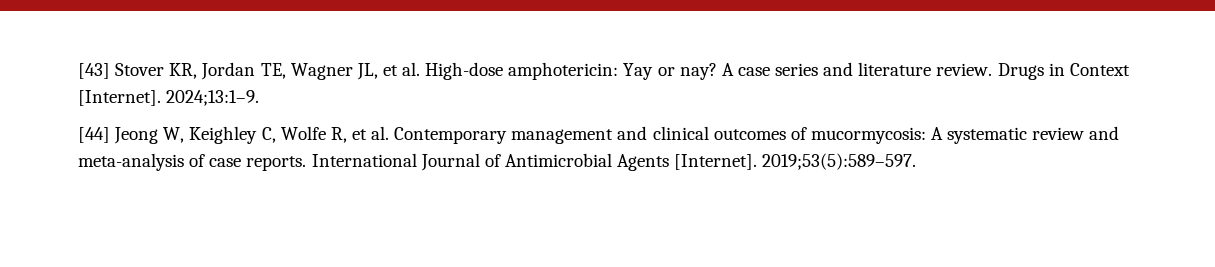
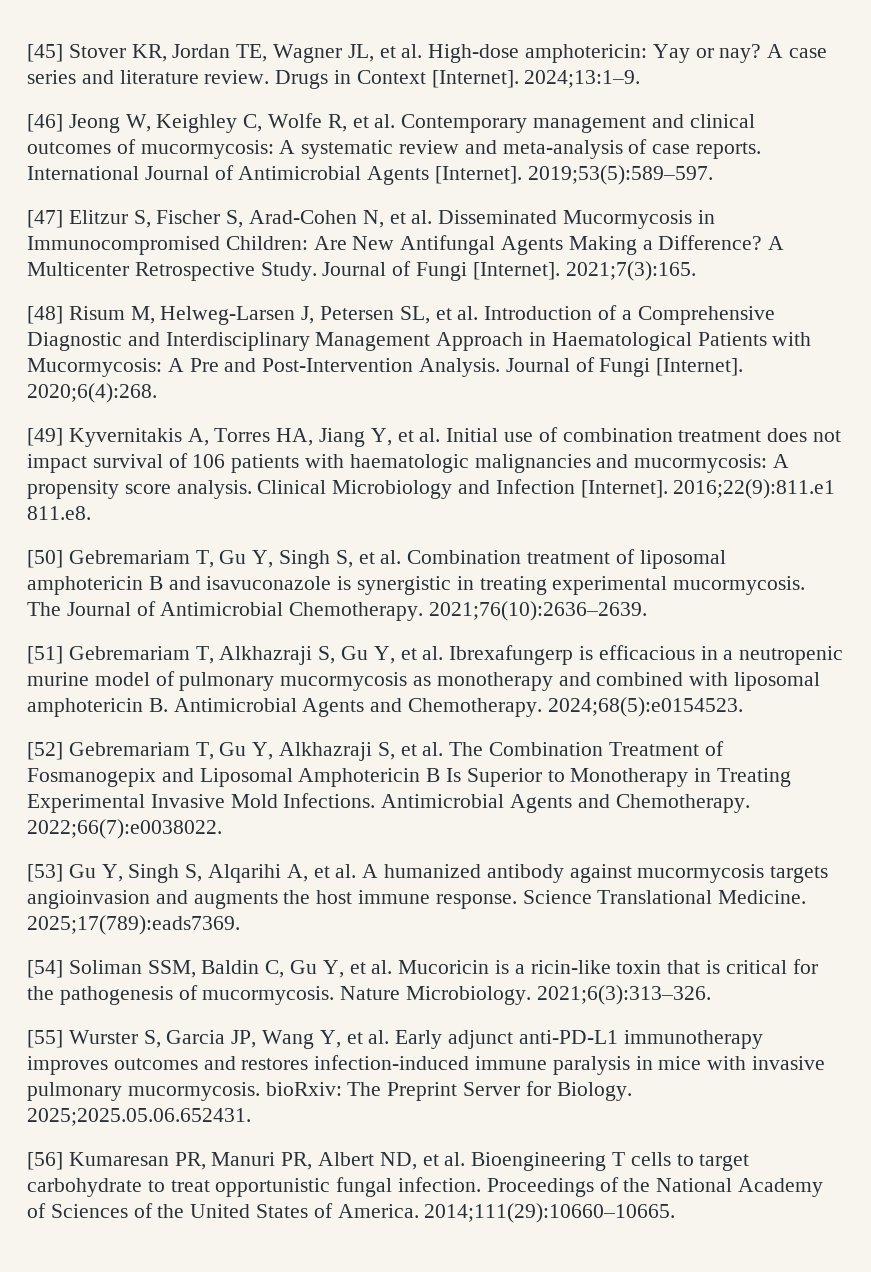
[78,63,110,79] [43] -> [27,44,63,62] [45]
[78,127,110,143] [44] -> [27,114,63,132] [46]
(917, 161) none -> [27,210,715,229] [27,235,785,255] [27,261,696,281] [27,305,775,325] [27,332,812,351] [27,357,744,377] [27,383,157,403] [27,427,842,447] [27,453,790,473] [27,479,836,499] [27,506,91,520] [27,549,726,569] [27,576,806,595] [27,601,648,621] [27,645,844,665] [27,671,821,691] [27,697,743,717] [27,741,724,761] [27,768,792,787] [27,793,750,813] [27,819,222,839] [27,864,829,883] [27,890,807,909] [27,915,240,935] [27,959,818,978] [27,985,711,1005] [27,1030,763,1049] [27,1055,826,1075] [27,1081,632,1101] [27,1108,251,1126] [27,1152,750,1171] [27,1177,824,1197] [27,1203,676,1223] // [47] Elitzur S, Fischer S, Arad-Cohen N, et al. Disseminated Mucormycosis in Immunocompromised Children: Are New Antifungal Agents Making a Difference? A Multicenter Retrospective Study. Journal of Fungi [Internet]. 2021;7(3):165. // [48] Risum M, Helweg-Larsen J, Petersen SL, et al. Introduction of a Comprehensive Diagnostic and Interdisciplinary Management Approach in Haematological Patients with Mucormycosis: A Pre and Post-Intervention Analysis. Journal of Fungi [Internet]. 2020;6(4):268. // [49] Kyvernitakis A, Torres HA, Jiang Y, et al. Initial use of combination treatment does not impact survival of 106 patients with haematologic malignancies and mucormycosis: A propensity score analysis. Clinical Microbiology and Infection [Internet]. 2016;22(9):811.e1 811.e8. // [50] Gebremariam T, Gu Y, Singh S, et al. Combination treatment of liposomal amphotericin B and isavuconazole is synergistic in treating experimental mucormycosis. The Journal of Antimicrobial Chemotherapy. 2021;76(10):2636–2639. // [51] Gebremariam T, Alkhazraji S, Gu Y, et al. Ibrexafungerp is efficacious in a neutropenic murine model of pulmonary mucormycosis as monotherapy and combined with liposomal amphotericin B. Antimicrobial Agents and Chemotherapy. 2024;68(5):e0154523. // [52] Gebremariam T, Gu Y, Alkhazraji S, et al. The Combination Treatment of Fosmanogepix and Liposomal Amphotericin B Is Superior to Monotherapy in Treating Experimental Invasive Mold Infections. Antimicrobial Agents and Chemotherapy. 2022;66(7):e0038022. // [53] Gu Y, Singh S, Alqarihi A, et al. A humanized antibody against mucormycosis targets angioinvasion and augments the host immune response. Science Translational Medicine. 2025;17(789):eads7369. // [54] Soliman SSM, Baldin C, Gu Y, et al. Mucoricin is a ricin-like toxin that is critical for the pathogenesis of mucormycosis. Nature Microbiology. 2021;6(3):313–326. // [55] Wurster S, Garcia JP, Wang Y, et al. Early adjunct anti-PD-L1 immunotherapy improves outcomes and restores infection-induced immune paralysis in mice with invasive pulmonary mucormycosis. bioRxiv: The Preprint Server for Biology. 2025;2025.05.06.652431. // [56] Kumaresan PR, Manuri PR, Albert ND, et al. Bioengineering T cells to target carbohydrate to treat opportunistic fungal infection. Proceedings of the National Academy of Sciences of the United States of America. 2014;111(29):10660–10665.

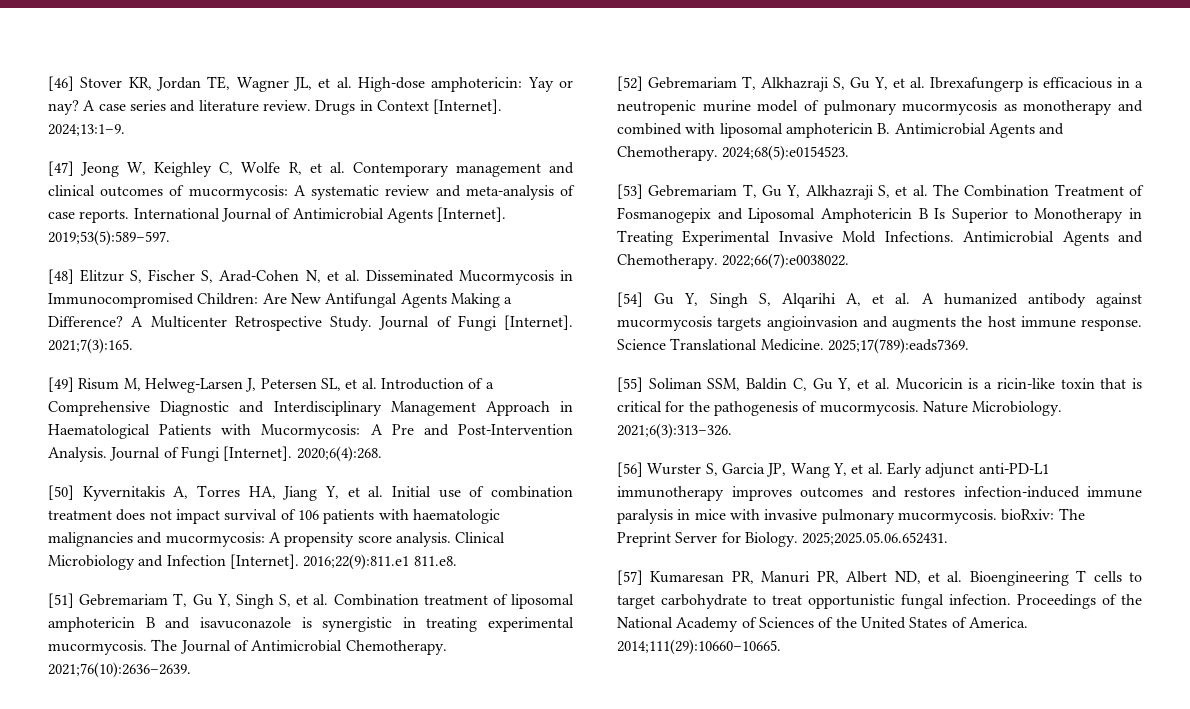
[27,44,63,62] [45] -> [48,76,74,91] [46]
[27,114,63,132] [46] -> [48,161,74,176] [47]
[27,210,63,228] [47] -> [48,269,74,284] [48]
[27,306,63,324] [48] -> [48,377,74,392] [49]
[27,428,63,446] [49] -> [48,485,74,500] [50]
[27,550,63,568] [50] -> [48,593,74,608] [51]
[27,646,63,664] [51] -> [617,76,643,91] [52]
[27,742,63,760] [52] -> [617,184,643,199] [53]
[27,864,63,882] [53] -> [617,292,643,307] [54]
[27,960,63,978] [54] -> [617,377,643,392] [55]
[27,1030,63,1048] [55] -> [617,462,643,477] [56]
[27,1152,63,1170] [56] -> [617,570,643,585] [57]

